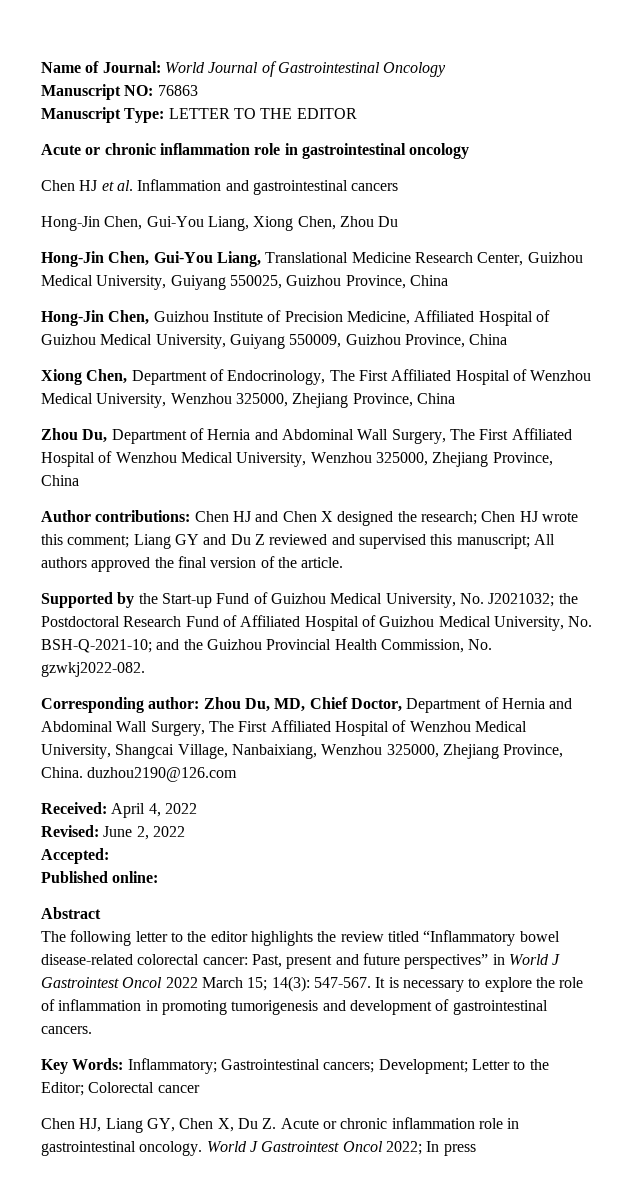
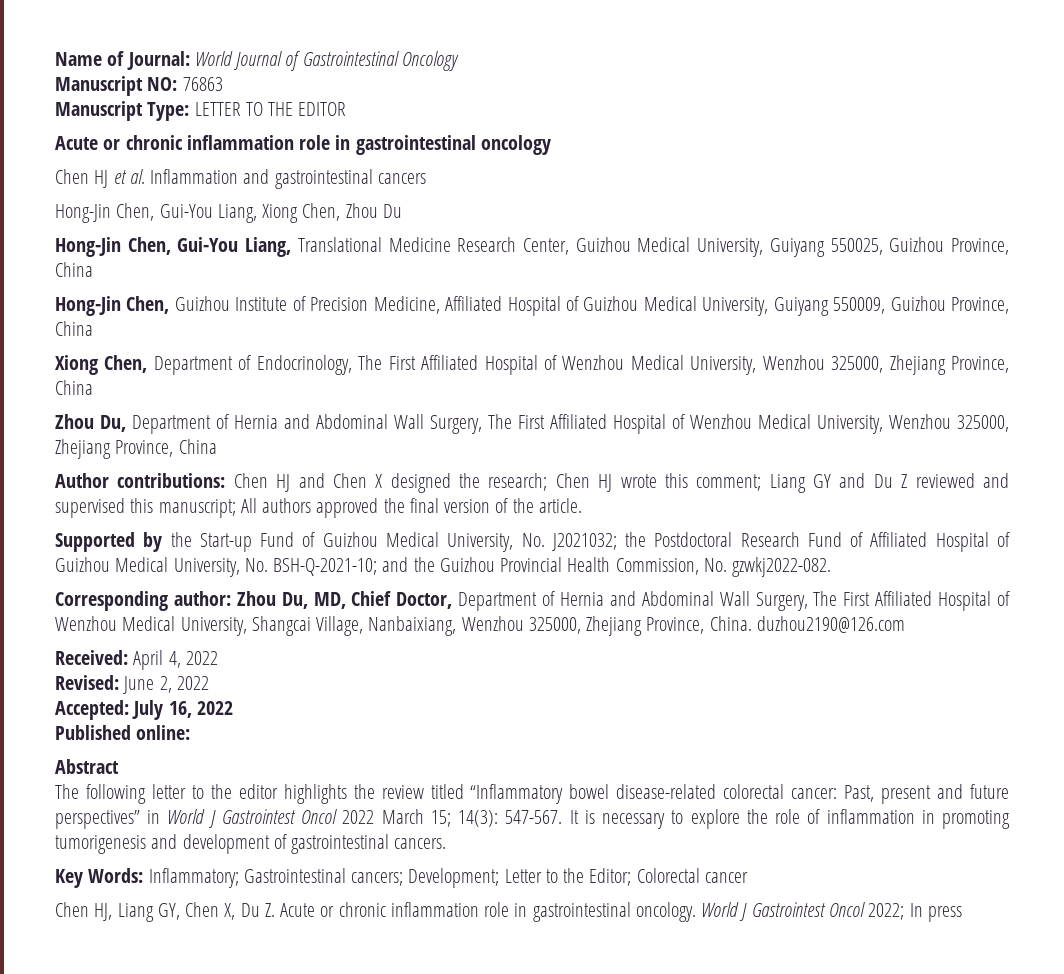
(109, 856) none -> [132,700,233,720] July 16, 2022

